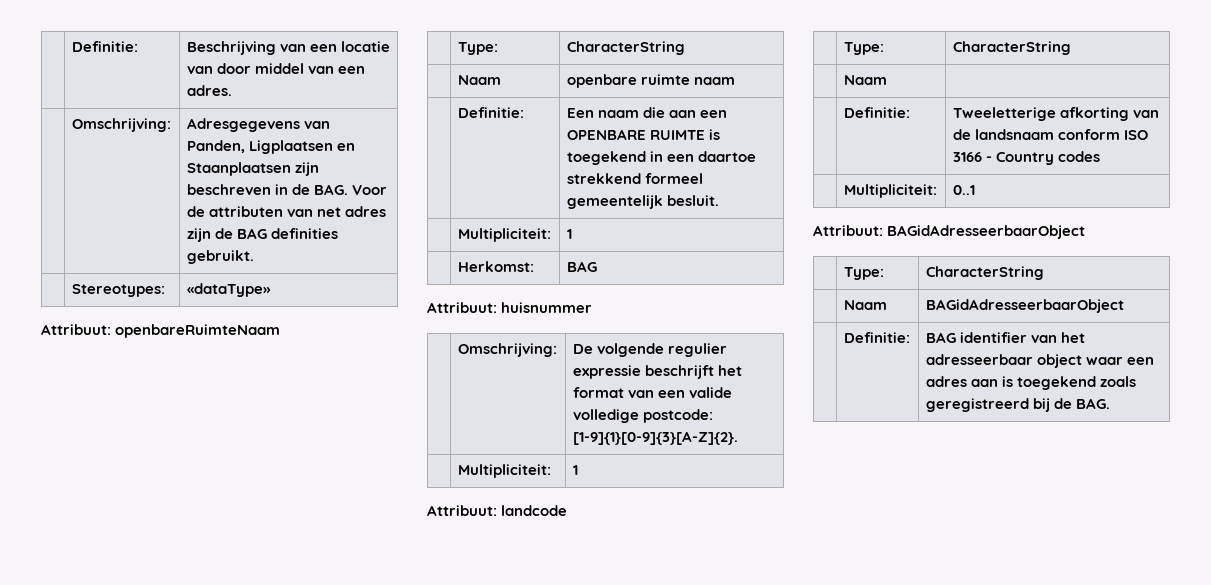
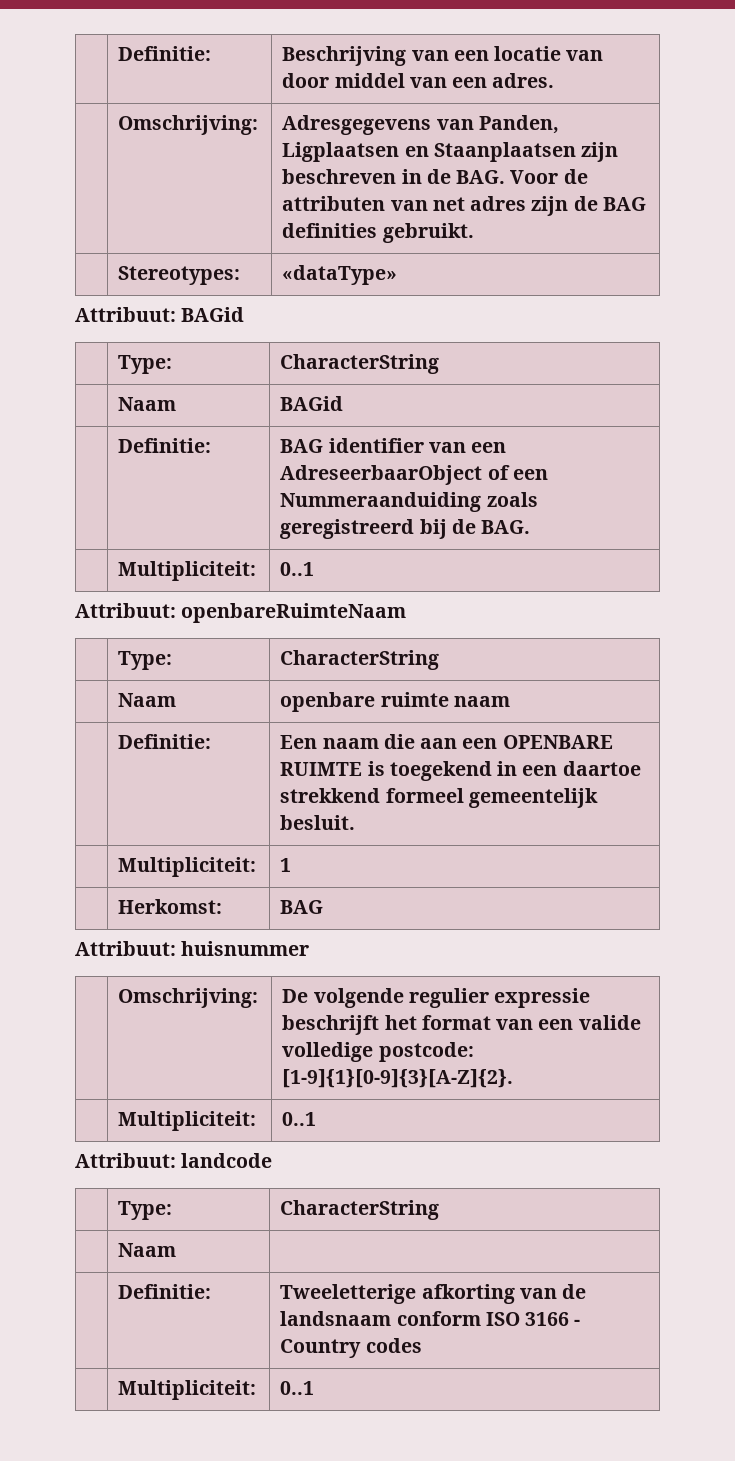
(271, 290) none -> [75,307,245,322] [118,355,173,374] [280,354,440,374] [118,397,177,411] [280,396,344,411] [118,438,212,453] [280,438,507,453] [280,465,548,485] [280,492,538,512] [280,519,531,539] [118,561,257,581] [280,562,315,576] // Attribuut: BAGid // | Type: | CharacterString // | Naam | BAGid // | Definitie: | BAG identifier van een AdreseerbaarObject of een Nummeraanduiding zoals geregistreerd bij de BAG. // | Multipliciteit: | 0..1
[572,465,578,475] 1 -> [282,1112,317,1126] 0..1
[813,225,1086,239] [843,267,884,280] [925,266,1044,280] [843,300,887,310] [925,299,1124,313] [843,332,910,343] [925,332,1085,343] [925,354,1154,368] [925,376,1137,390] [925,398,1110,412] // Attribuut: BAGidAdresseerbaarObject // | Type: | CharacterString // | Naam | BAGidAdresseerbaarObject // | Definitie: | BAG identifier van het adresseerbaar object waar een adres aan is toegekend zoals geregistreerd bij de BAG. -> (315, 1388) none

